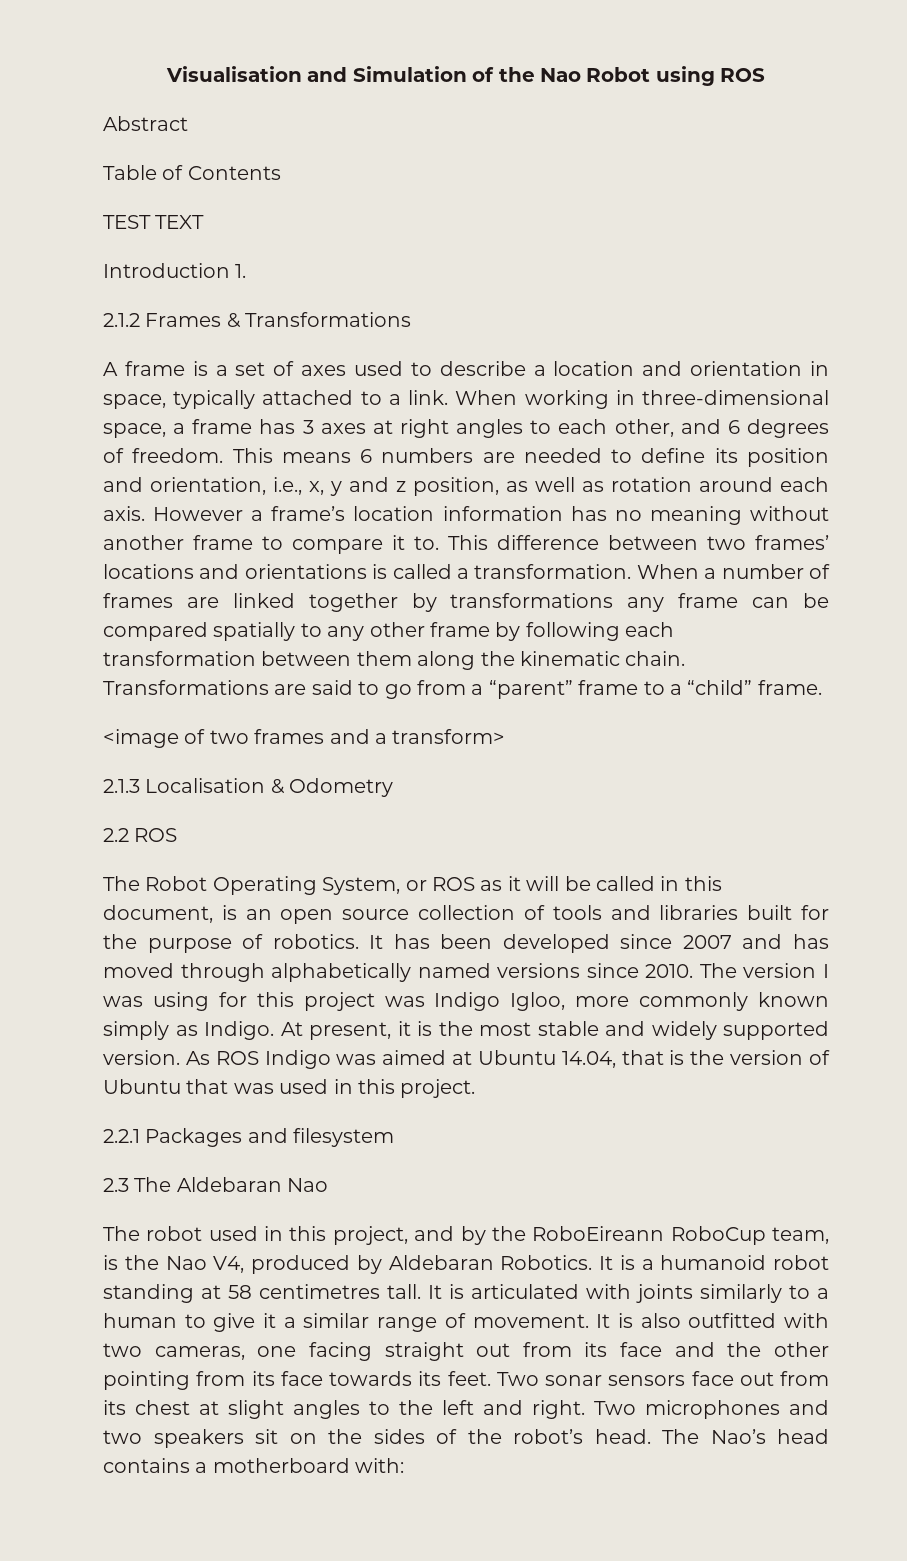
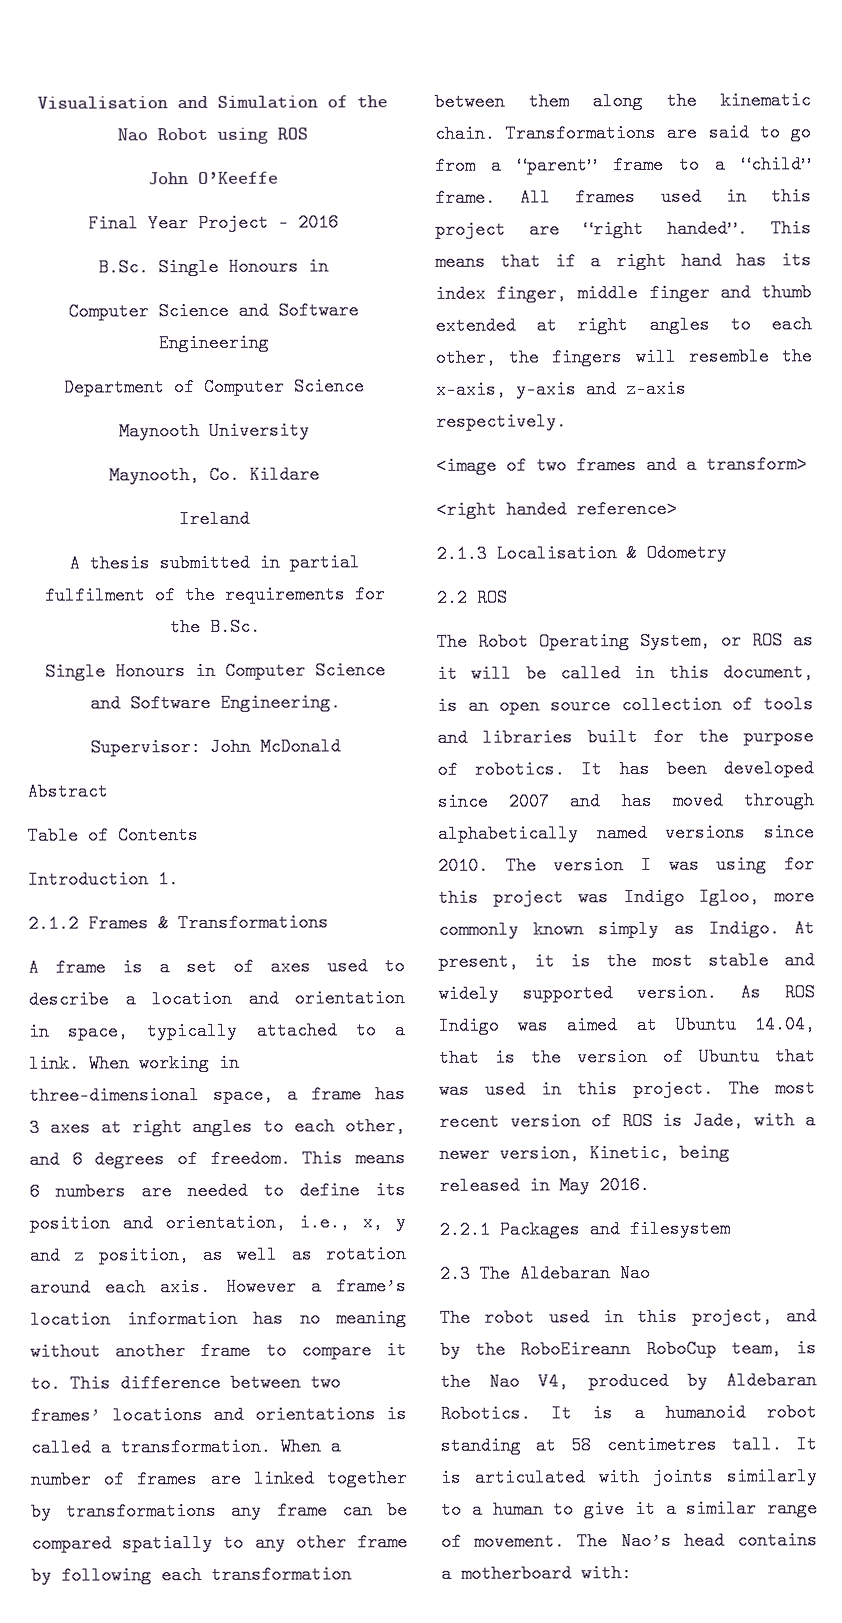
(766, 75) none -> [148,171,279,185] [88,213,339,233] [98,257,329,277] [68,301,359,321] [158,333,269,353] [64,377,365,397] [119,421,310,441] [109,465,320,485] [179,509,250,529] [69,553,360,573] [44,585,386,605] [170,617,261,637] [45,661,386,681] [90,693,341,713] [90,737,341,757] // John O’Keeffe // Final Year Project – 2016 // B.Sc. Single Honours in // Computer Science and Software Engineering // Department of Computer Science // Maynooth University // Maynooth, Co. Kildare // Ireland // A thesis submitted in partial fulfilment of the requirements for the B.Sc. // Single Honours in Computer Science and Software Engineering. // Supervisor: John McDonald
[103,215,205,229] // TEST TEXT -> (199, 835) none
(822, 687) none -> [520,187,812,207] [435,219,812,239] [435,251,812,271] [435,283,812,303] [435,315,812,335] [435,347,812,367] [436,379,687,399] [436,412,567,431] All frames used in this project are “right handed”. This means that if a right hand has its index finger, middle finger and thumb extended at right angles to each other, the fingers will resemble the x-axis, y-axis and z-axis respectively.
(506, 736) none -> [436,499,677,519] // <right handed reference>
(476, 1088) none -> [729,1079,816,1098] [439,1111,816,1131] [439,1143,730,1163] [439,1175,650,1195] The most recent version of ROS is Jade, with a newer version, Kinetic, being released in May 2016.
[596,1313,830,1328] [103,1342,829,1361] [103,1371,829,1390] [103,1400,829,1419] [103,1429,651,1448] It is also outfitted with two cameras, one facing straight out from its face and the other pointing from its face towards its feet. Two sonar sensors face out from its chest at slight angles to the left and right. Two microphones and two speakers sit on the sides of the robot’s head. -> (566, 1541) none

